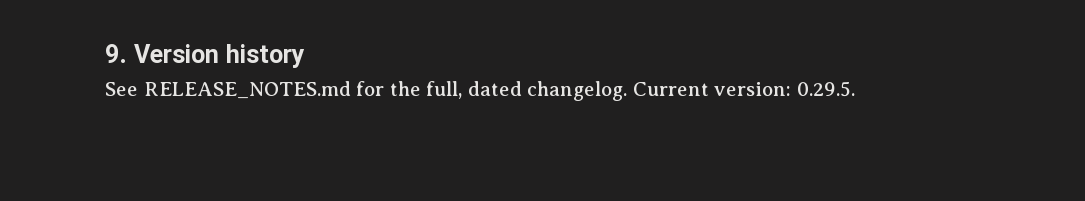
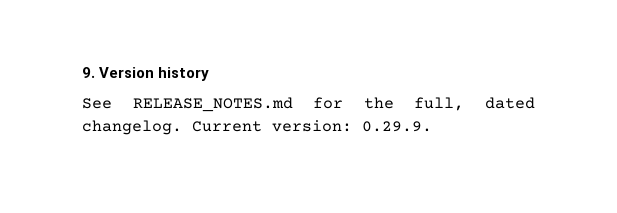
[796,81,855,97] 0.29.5. -> [362,121,432,132] 0.29.9.

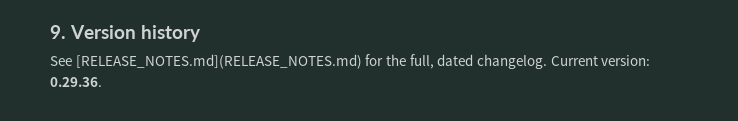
[132,97,293,112] RELEASE_NOTES.md -> [75,54,362,69] [RELEASE_NOTES.md](RELEASE_NOTES.md)
[362,121,432,132] 0.29.9. -> [50,77,102,87] 0.29.36.

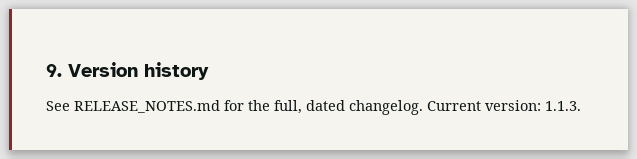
[75,54,362,69] [RELEASE_NOTES.md](RELEASE_NOTES.md) -> [74,100,220,113] RELEASE_NOTES.md
[50,77,102,87] 0.29.36. -> [545,101,581,111] 1.1.3.

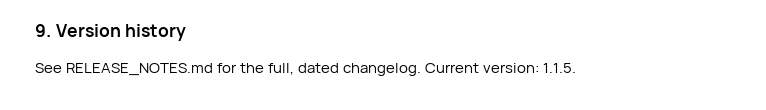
[545,101,581,111] 1.1.3. -> [543,63,577,73] 1.1.5.

